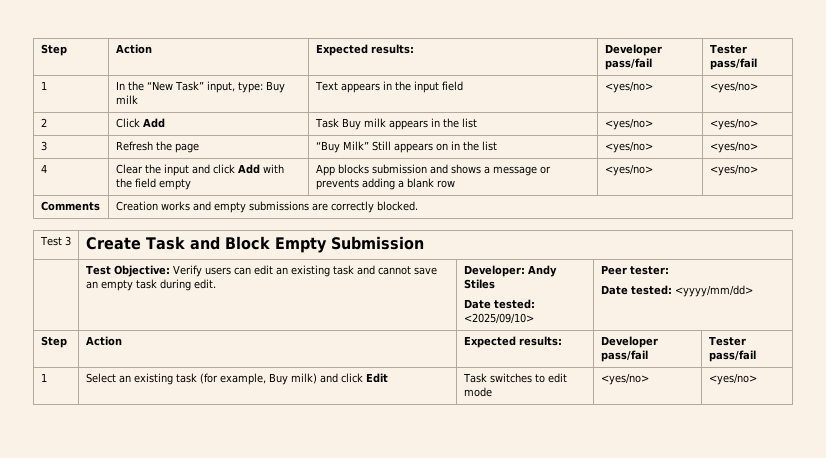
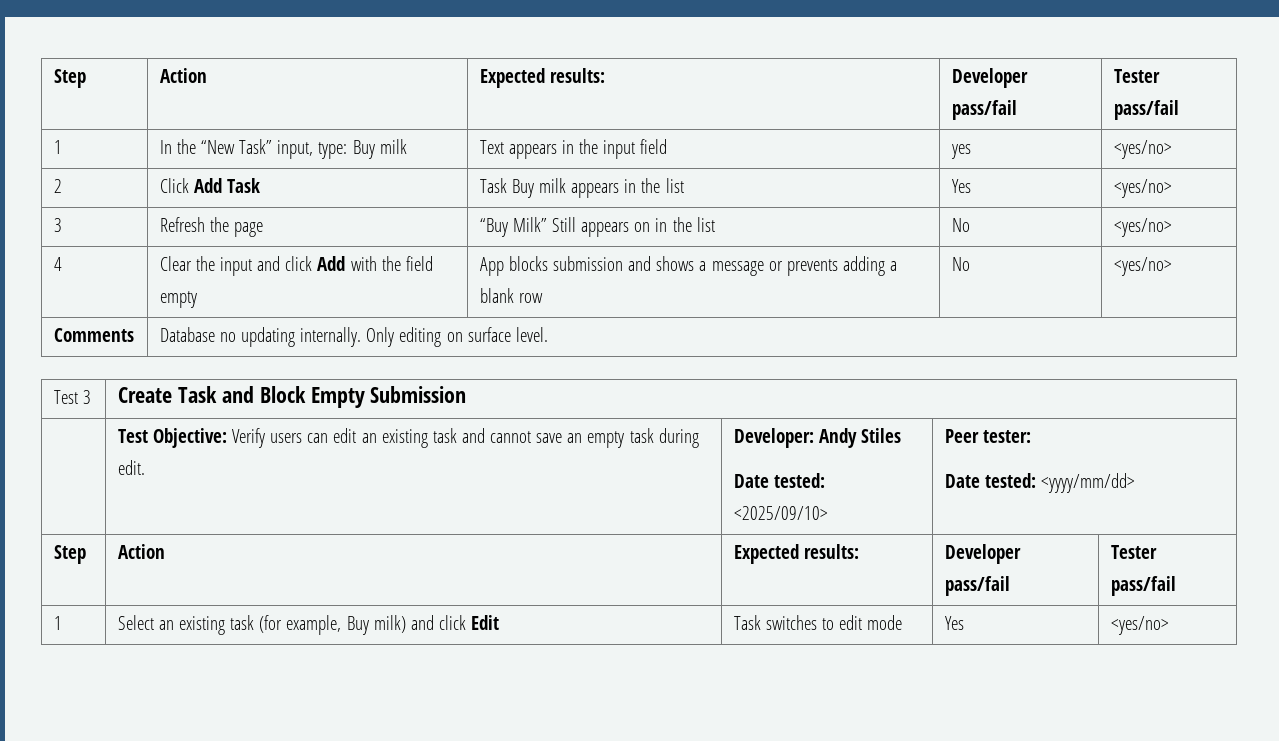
[604,81,653,93] <yes/no> -> [950,144,971,159] yes
(165, 123) none -> [227,178,261,193] Task
[604,118,653,130] <yes/no> -> [951,179,971,193] Yes
[604,141,653,153] <yes/no> -> [951,218,970,232] No
[604,164,653,176] <yes/no> -> [951,257,970,271] No
[115,201,418,213] Creation works and empty submissions are correctly blocked. -> [159,327,548,347] Database no updating internally. Only editing on surface level.
[600,373,649,385] <yes/no> -> [944,616,964,630] Yes

